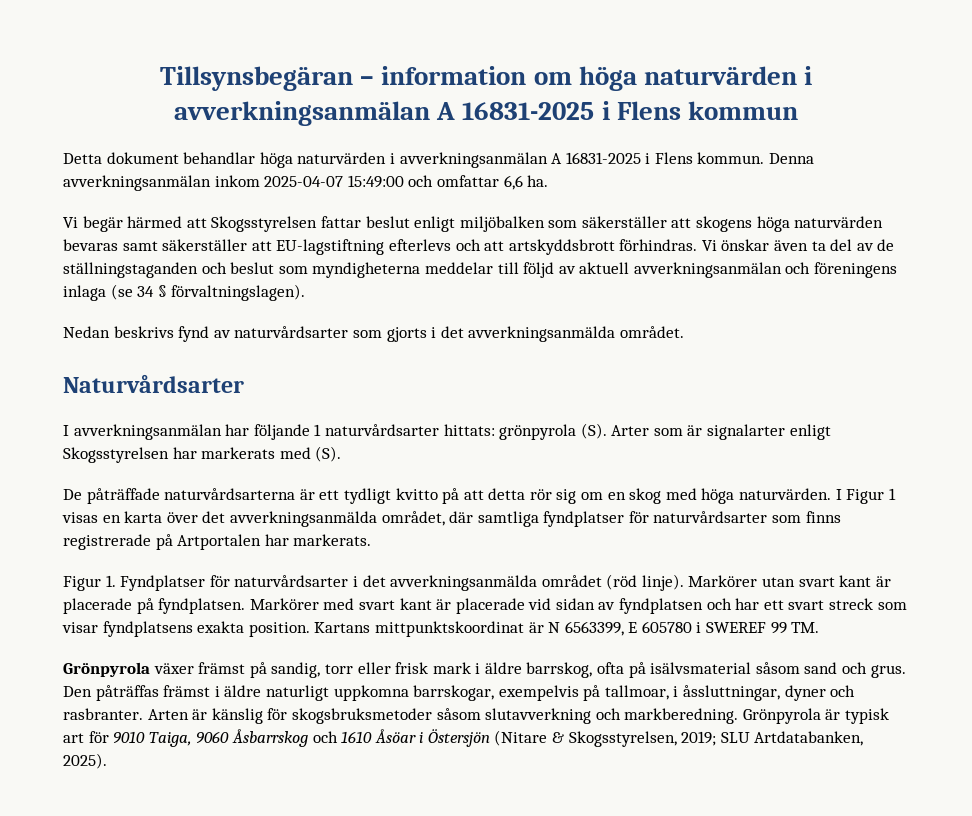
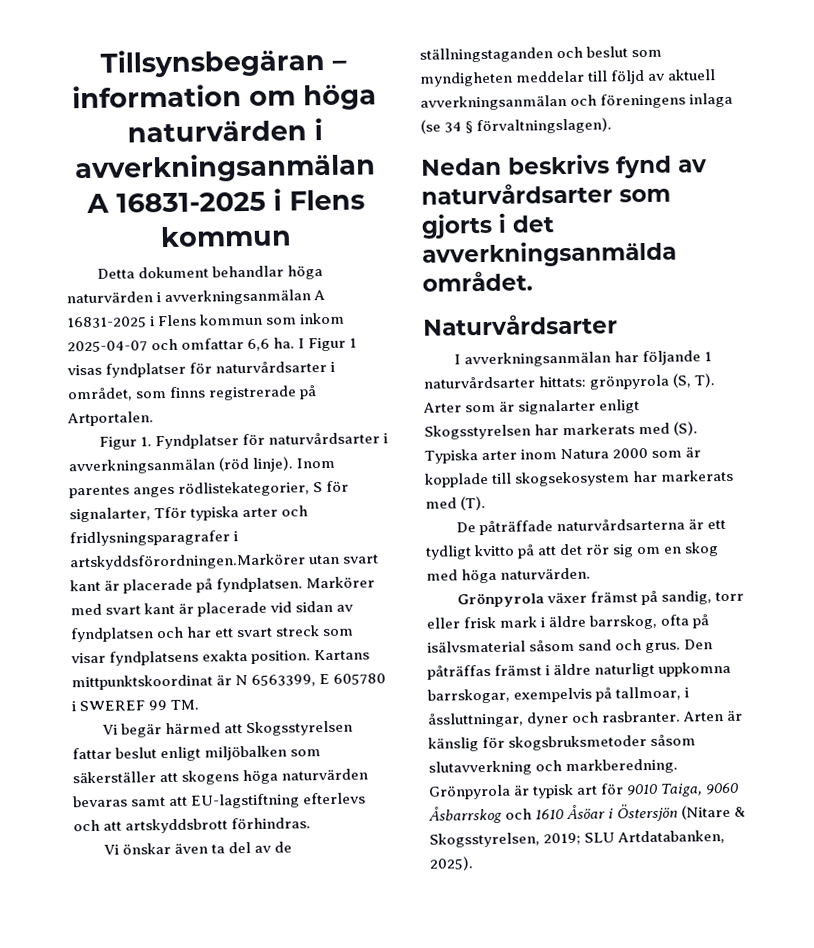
[697,152,815,164] [63,175,211,191] kommun. Denna avverkningsanmälan -> [199,313,298,326] kommun som
[347,175,404,188] 15:49:00 -> (148, 346) none
[63,216,884,232] [63,239,895,255] [63,262,898,278] [63,284,306,301] [63,326,684,342] [63,374,244,393] [63,423,831,440] [63,446,342,463] [63,488,896,504] [62,511,539,527] // Vi begär härmed att Skogsstyrelsen fattar beslut enligt miljöbalken som säkerställer att skogens höga naturvärden bevaras samt säkerställer att EU-lagstiftning efterlevs och att artskyddsbrott förhindras. Vi önskar även ta del av de ställningstaganden och beslut som myndigheterna meddelar till följd av aktuell avverkningsanmälan och föreningens inlaga (se 34 § förvaltningslagen). // Nedan beskrivs fynd av naturvårdsarter som gjorts i det avverkningsanmälda området. // Naturvårdsarter // I avverkningsanmälan har följande 1 naturvårdsarter hittats: grönpyrola (S). Arter som är signalarter enligt Skogsstyrelsen har markerats med (S). // De påträffade naturvårdsarterna är ett tydligt kvitto på att detta rör sig om en skog med höga naturvärden. I Figur 1 visas en karta över det avverkningsanmälda området, där samtliga -> [298,337,358,352] [67,364,102,376] I Figur 1 visas
(768, 517) none -> [330,361,336,372] [67,387,133,402] i området,
[177,534,372,550] Artportalen har markerats. -> [67,411,154,427] Artportalen.
[362,574,758,591] det avverkningsanmälda området (röd linje). Markörer -> [68,456,336,475] [69,480,350,499] [69,505,309,523] [69,530,239,547] [70,553,306,571] avverkningsanmälan (röd linje). Inom parentes anges rödlistekategorier, S för signalarter, Tför typiska arter och fridlysningsparagrafer i artskyddsförordningen.Markörer
(820, 627) none -> [102,720,354,738] [72,745,322,762] [72,768,369,785] [73,792,367,809] [73,817,312,834] [103,841,293,855] [419,46,663,63] [419,69,717,87] [420,92,734,111] [420,117,613,135] [421,154,707,179] [421,182,671,205] [421,213,554,239] [422,240,677,268] [422,270,533,292] [423,313,618,336] [454,350,713,368] [423,373,716,390] [423,399,641,415] [424,421,699,440] [424,446,702,464] [424,469,735,488] [425,496,487,511] [456,518,727,536] [425,542,720,560] [426,567,592,584] // Vi begär härmed att Skogsstyrelsen fattar beslut enligt miljöbalken som säkerställer att skogens höga naturvärden bevaras samt att EU-lagstiftning efterlevs och att artskyddsbrott förhindras. // Vi önskar även ta del av de ställningstaganden och beslut som myndigheten meddelar till följd av aktuell avverkningsanmälan och föreningens inlaga (se 34 § förvaltningslagen). // Nedan beskrivs fynd av naturvårdsarter som gjorts i det avverkningsanmälda området. // Naturvårdsarter // I avverkningsanmälan har följande 1 naturvårdsarter hittats: grönpyrola (S, T). Arter som är signalarter enligt Skogsstyrelsen har markerats med (S). Typiska arter inom Natura 2000 som är kopplade till skogsekosystem har markerats med (T). // De påträffade naturvårdsarterna är ett tydligt kvitto på att det rör sig om en skog med höga naturvärden.

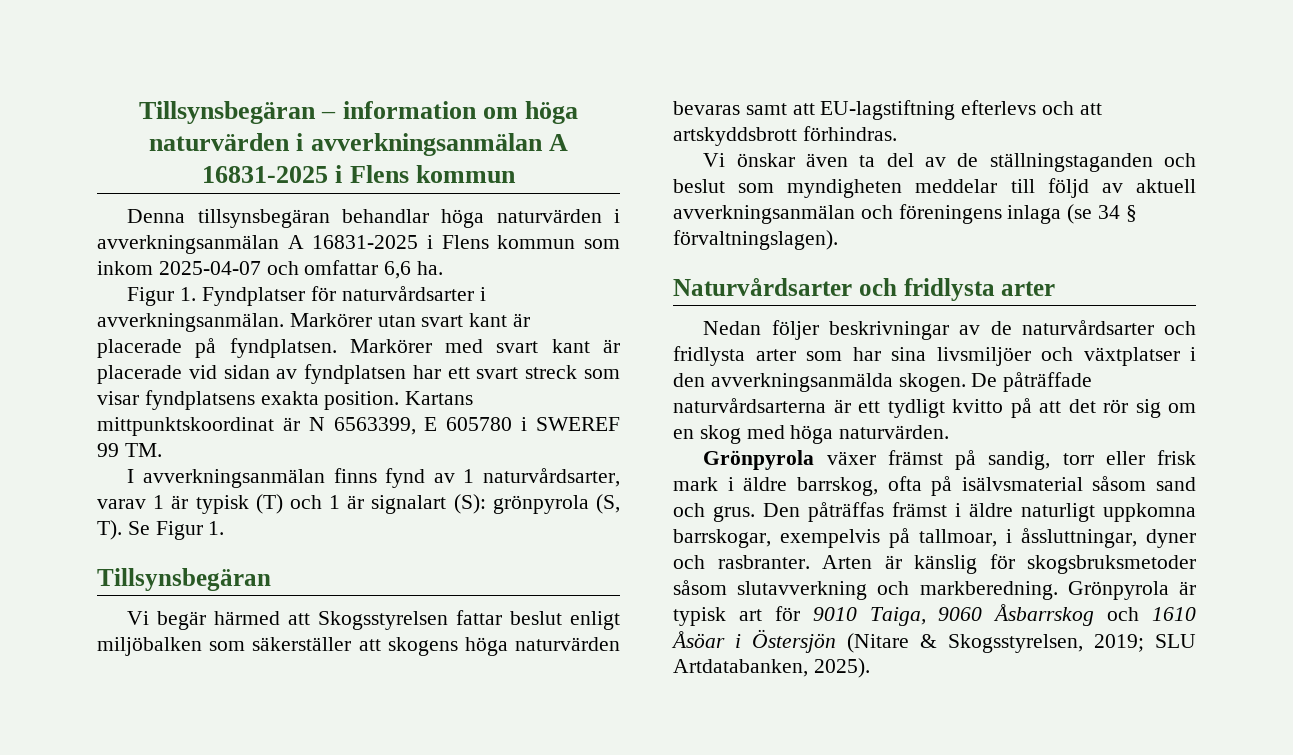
[97,266,210,279] Detta dokument -> [127,209,330,228] Denna tillsynsbegäran
[298,337,358,352] [67,360,336,378] [67,385,318,402] [67,411,154,427] I Figur 1 visas fyndplatser för naturvårdsarter i området, som finns registrerade på Artportalen. -> (444, 268) none
[68,456,336,475] [69,480,350,499] [69,505,309,523] [69,530,239,547] [70,553,306,571] avverkningsanmälan (röd linje). Inom parentes anges rödlistekategorier, S för signalarter, Tför typiska arter och fridlysningsparagrafer i artskyddsförordningen.Markörer -> [97,313,372,332] avverkningsanmälan. Markörer
[156,626,185,639] och -> (407, 374) none
(200, 704) none -> [127,468,620,488] [97,494,620,514] [97,520,225,540] [97,568,271,591] // I avverkningsanmälan finns fynd av 1 naturvårdsarter, varav 1 är typisk (T) och 1 är signalart (S): grönpyrola (S, T). Se Figur 1. // Tillsynsbegäran
[421,154,707,179] [421,182,671,205] [421,213,554,239] [422,240,677,268] [422,270,533,292] [423,313,618,336] [454,350,713,368] [423,373,716,390] [423,399,641,415] [424,421,699,440] [424,446,702,464] [424,469,735,488] [425,496,487,511] Nedan beskrivs fynd av naturvårdsarter som gjorts i det avverkningsanmälda området. // Naturvårdsarter // I avverkningsanmälan har följande 1 naturvårdsarter hittats: grönpyrola (S, T). Arter som är signalarter enligt Skogsstyrelsen har markerats med (S). Typiska arter inom Natura 2000 som är kopplade till skogsekosystem har markerats med (T). // -> [673,277,1056,301] [703,320,1196,340] [673,346,1196,366] [673,373,966,392] Naturvårdsarter och fridlysta arter // Nedan följer beskrivningar av de naturvårdsarter och fridlysta arter som har sina livsmiljöer och växtplatser i den avverkningsanmälda skogen.

